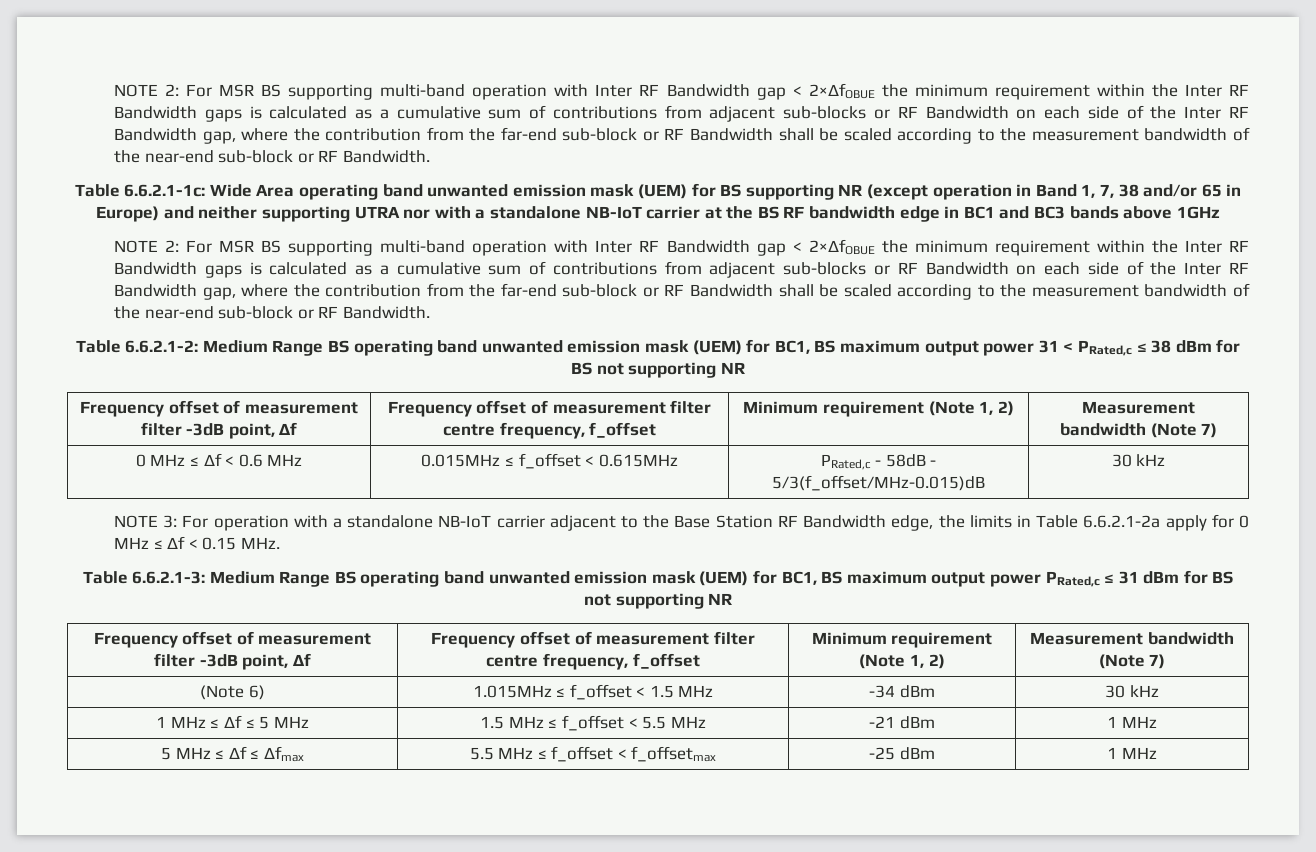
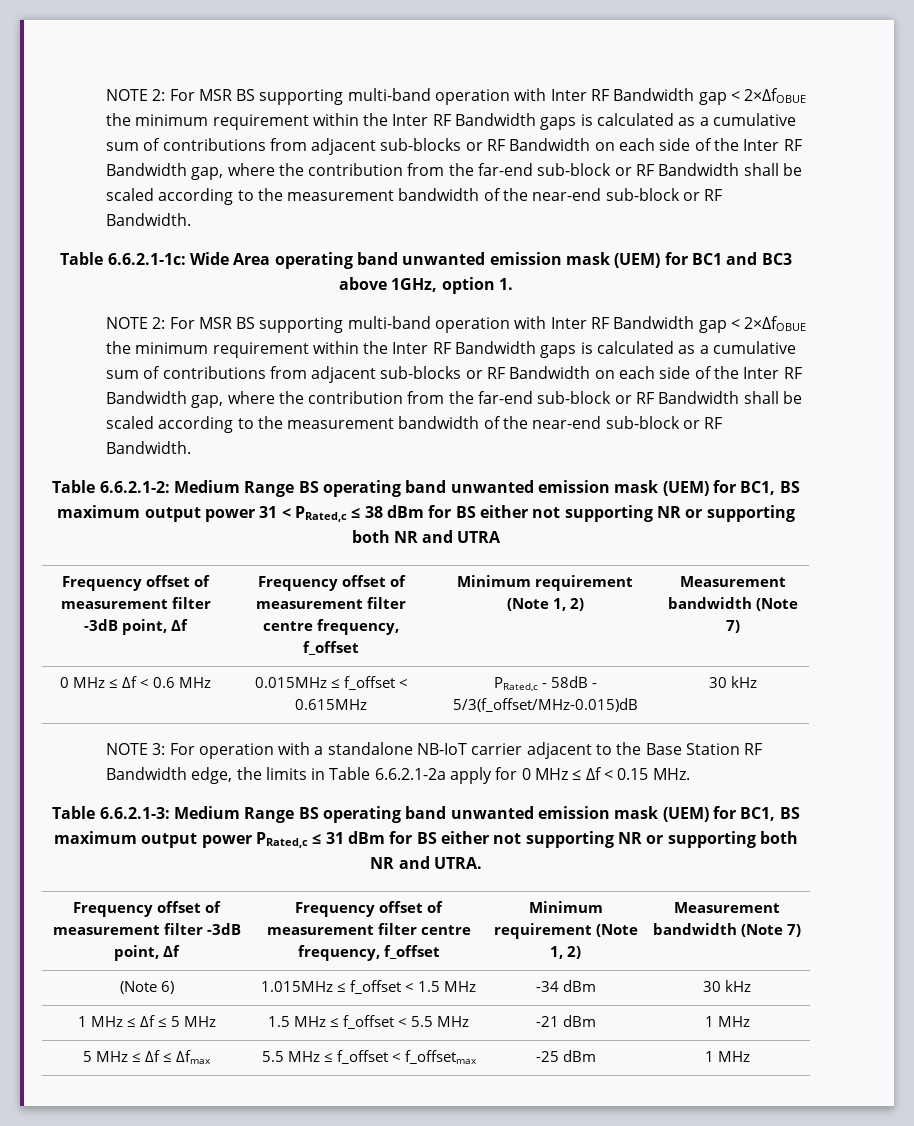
[720,184,1242,200] [96,206,1220,222] BS supporting NR (except operation in Band 1, 7, 38 and/or 65 in Europe) and neither supporting UTRA nor with a standalone NB-IoT carrier at the BS RF bandwidth edge in BC1 and BC3 bands above 1GHz -> [691,252,792,265] [339,277,513,294] BC1 and BC3 above 1GHz, option 1.
[596,362,745,378] not supporting NR -> [479,505,795,522] [351,530,502,543] either not supporting NR or supporting both NR and UTRA
[583,593,733,609] not supporting NR -> [440,831,798,848] [370,856,482,869] either not supporting NR or supporting both NR and UTRA.

